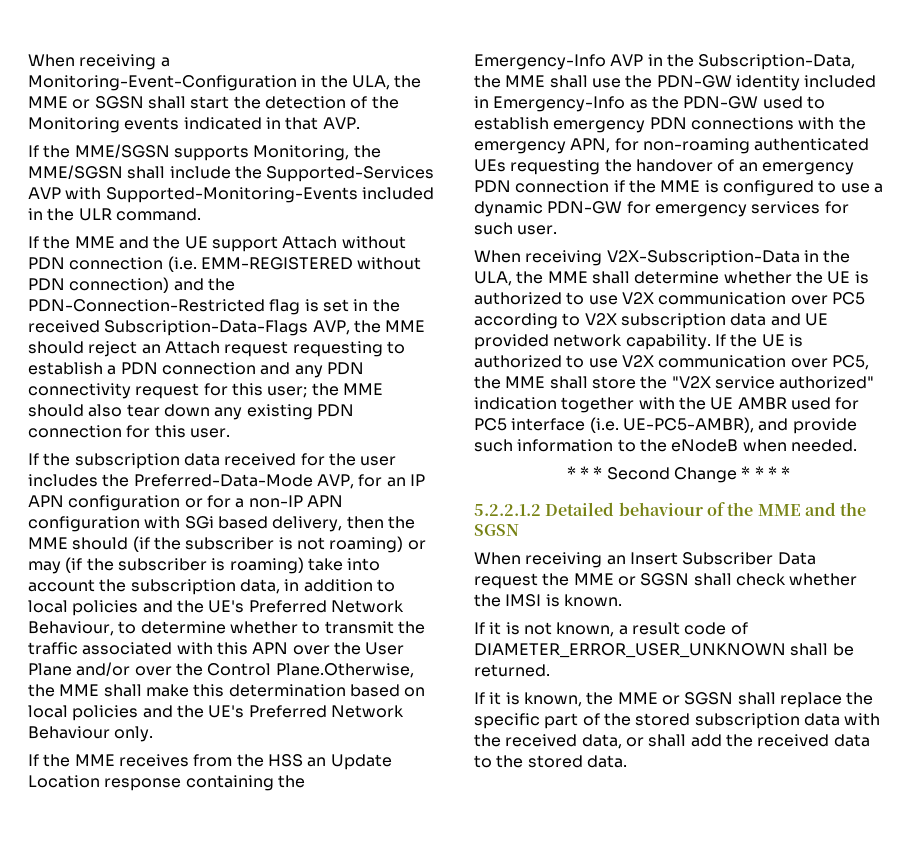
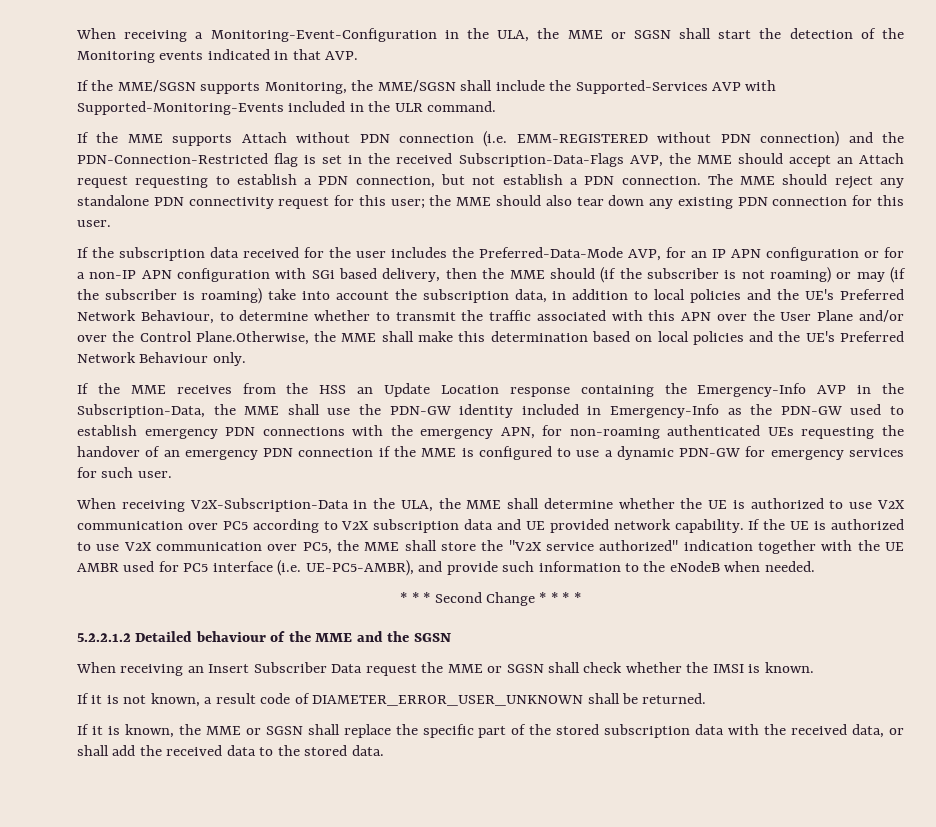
[118,236,278,252] and the UE support -> [172,134,233,146] supports
[88,341,138,357] reject -> [788,155,831,167] accept
[161,362,323,378] connection and any -> [355,174,904,189] [77,195,149,206] connection, but not establish a PDN connection. The MME should reject any standalone

